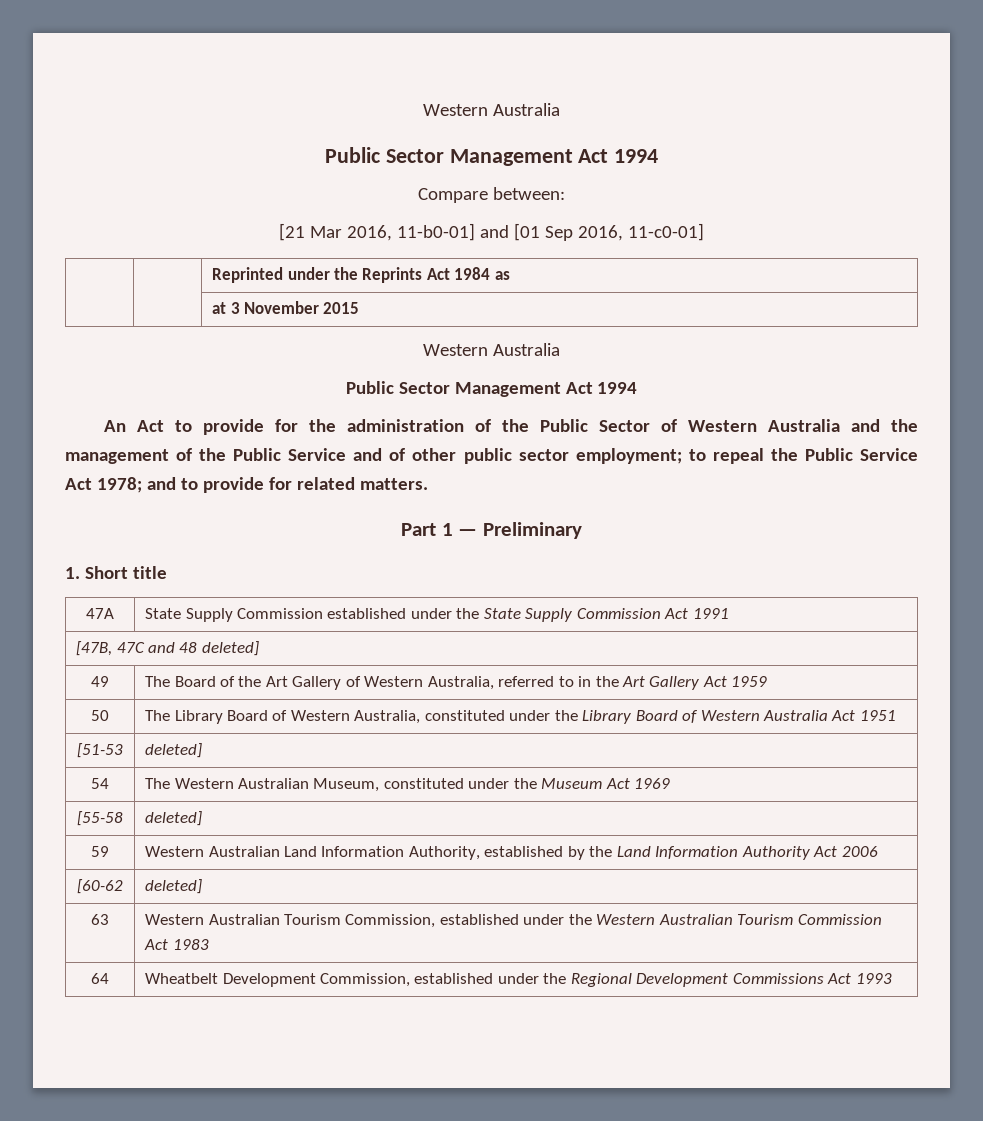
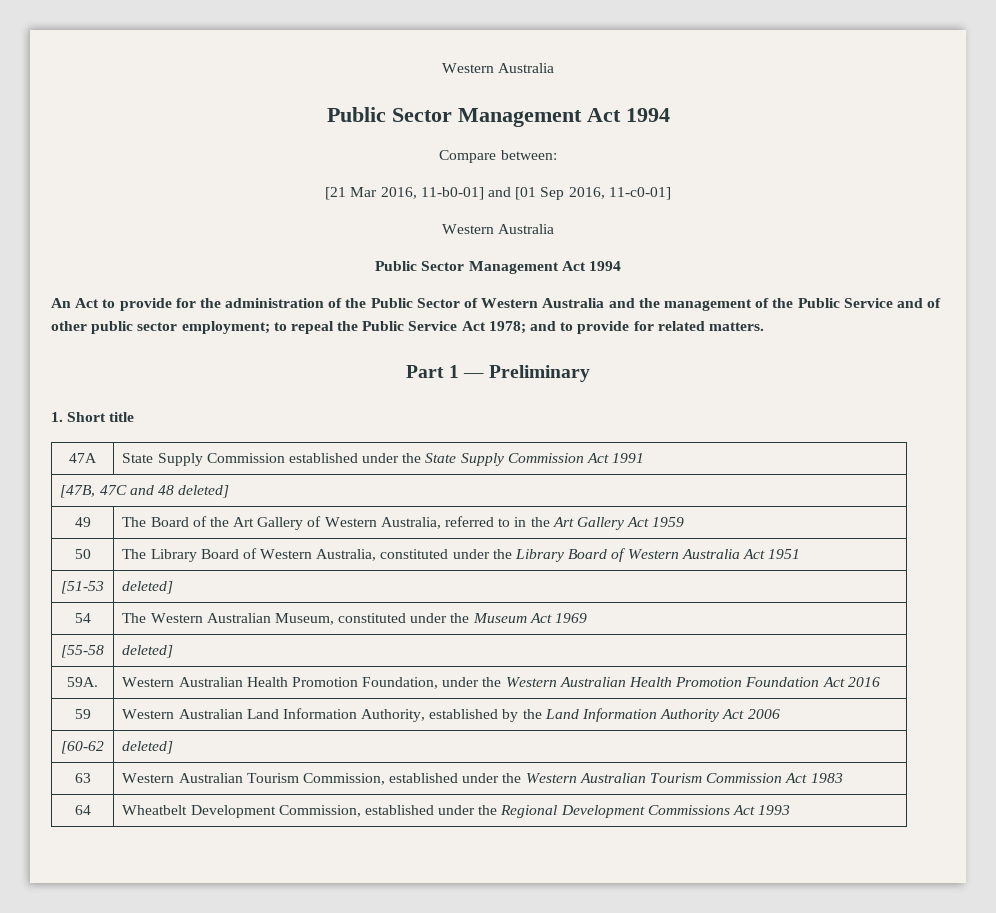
[212,267,510,283] [212,301,360,314] // | | Reprinted under the Reprints Act 1984 as // | | at 3 November 2015 -> (671, 193) none
(203, 818) none -> [67,677,98,687] [122,677,880,689] // 59A. | Western Australian Health Promotion Foundation, under the Western Australian Health Promotion Foundation Act 2016

